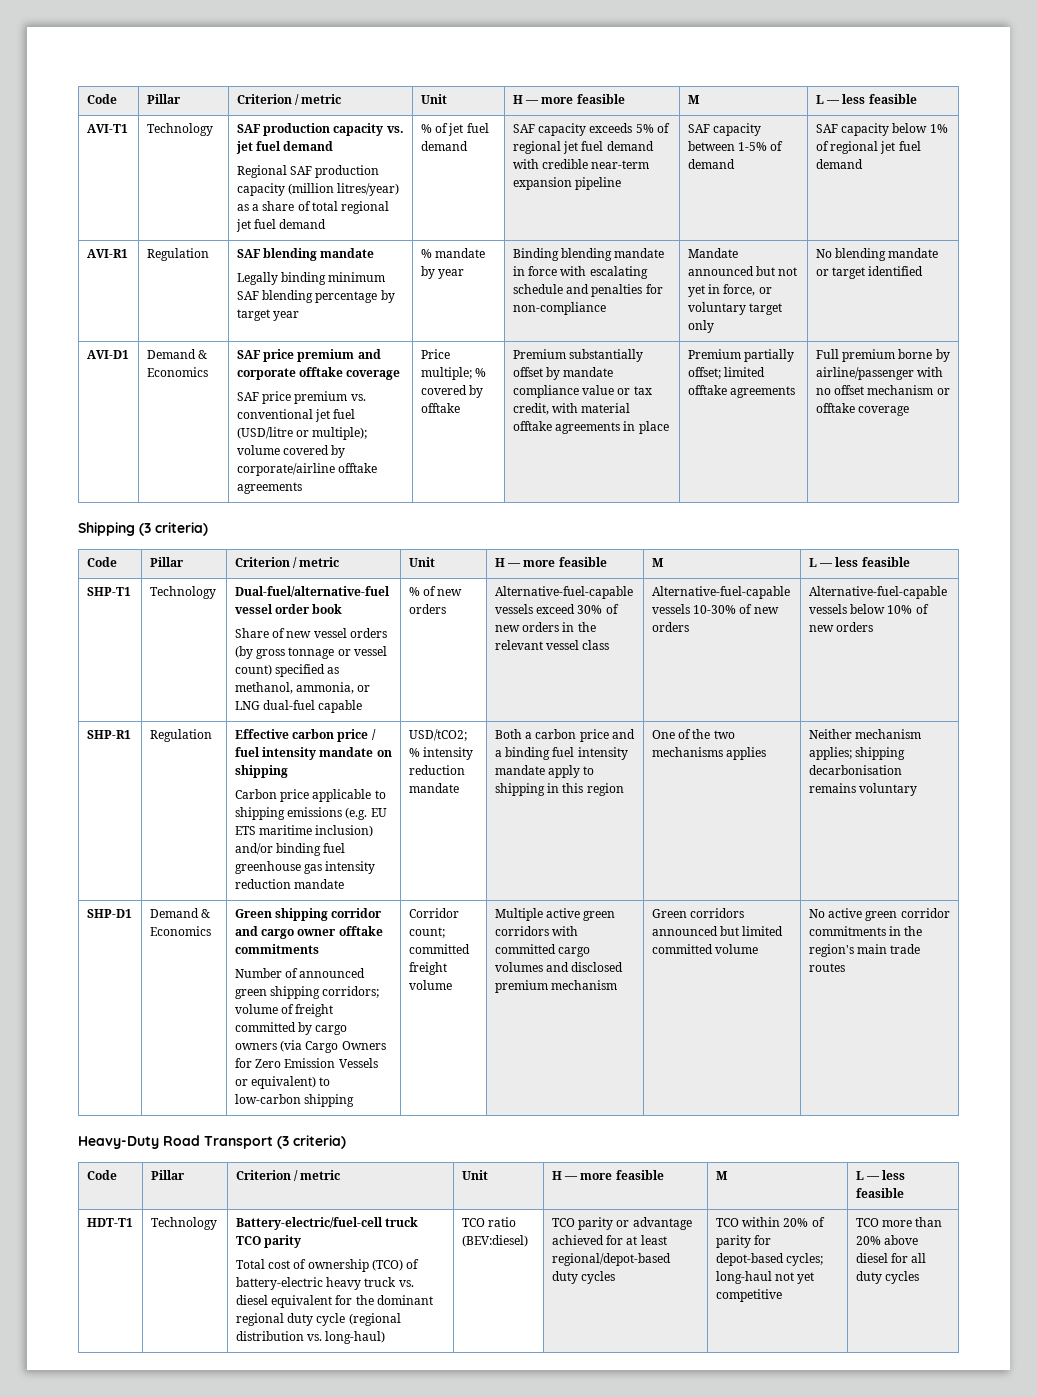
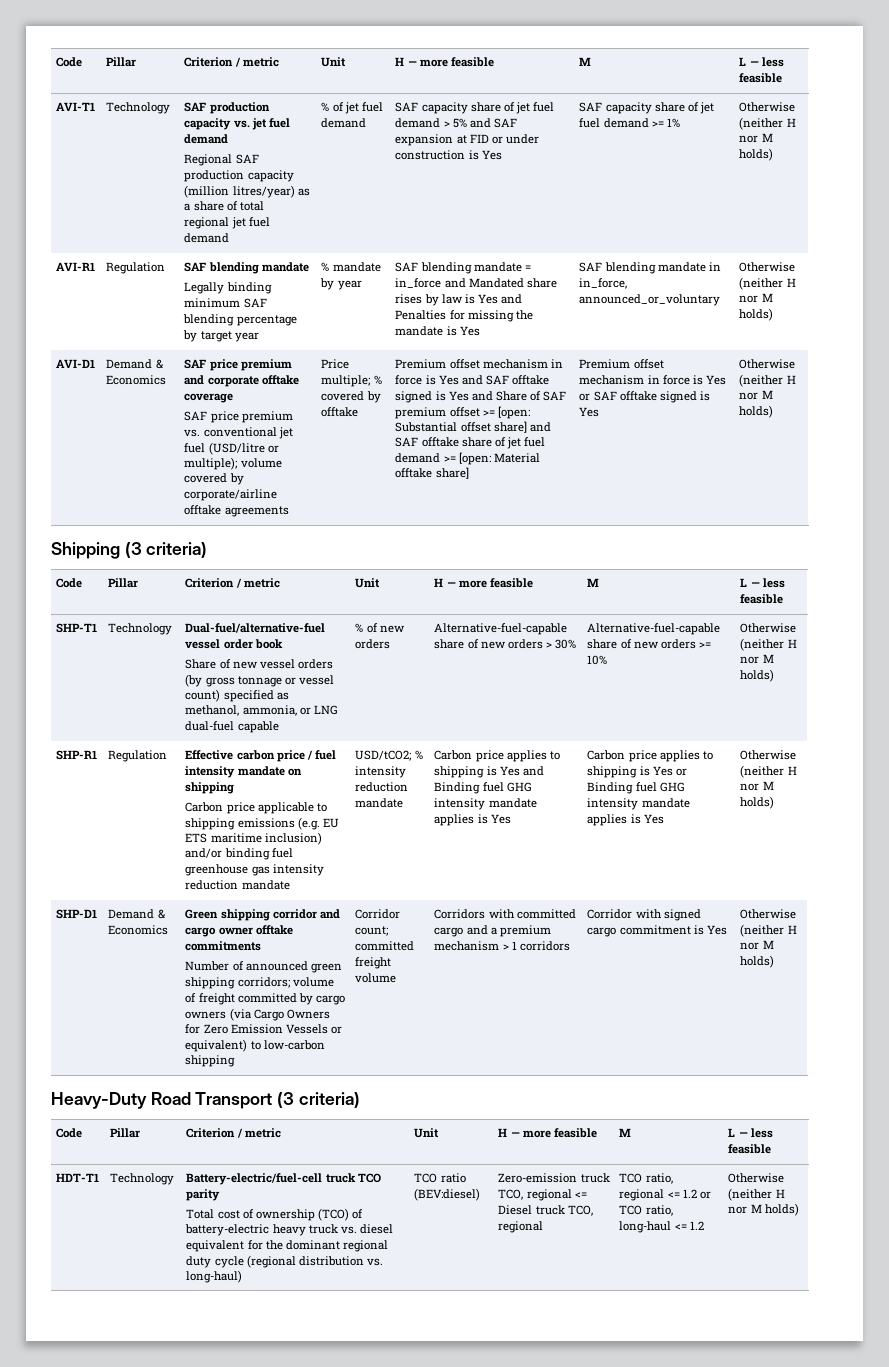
[589,123,670,133] [512,141,654,154] [512,159,650,169] [512,177,622,190] [687,123,762,136] [687,141,784,151] [687,159,735,169] [815,123,948,136] [815,141,921,154] [815,159,863,169] exceeds 5% of regional jet fuel demand with credible near-term expansion pipeline | SAF capacity between 1-5% of demand | SAF capacity below 1% of regional jet fuel demand -> [470,102,554,114] [395,118,517,128] [395,134,539,146] [395,150,502,160] [579,102,714,114] [579,118,680,128] [739,102,796,112] [739,117,796,130] [739,133,773,143] [739,148,774,161] share of jet fuel demand > 5% and SAF expansion at FID or under construction is Yes | SAF capacity share of jet fuel demand >= 1% | Otherwise (neither H nor M holds)
[512,248,665,261] [512,266,648,279] [512,284,663,297] [512,302,606,315] [687,248,738,258] [687,266,798,276] [687,284,772,297] [687,302,783,315] [687,320,714,333] [815,248,939,261] [815,266,924,279] Binding blending mandate in force with escalating schedule and penalties for non-compliance | Mandate announced but not yet in force, or voluntary target only | No blending mandate or target identified -> [395,262,531,274] [395,278,557,288] [395,294,522,306] [395,310,533,322] [395,326,480,336] [579,262,721,274] [579,278,628,289] [579,294,721,306] [739,262,796,272] [739,277,796,290] [739,293,773,303] [739,308,774,321] SAF blending mandate = in_force and Mandated share rises by law is Yes and Penalties for missing the mandate is Yes | SAF blending mandate in in_force, announced_or_voluntary | Otherwise (neither H nor M holds)
[569,349,644,362] [512,367,614,380] [512,385,652,398] [512,403,631,415] [512,421,669,434] [687,349,795,362] [687,367,766,379] [687,385,796,398] [815,349,950,362] [815,367,944,380] [815,385,950,395] [815,403,910,416] substantially offset by mandate compliance value or tax credit, with material offtake agreements in place | Premium partially offset; limited offtake agreements | Full premium borne by airline/passenger with no offset mechanism or offtake coverage -> [449,359,563,369] [395,375,549,385] [395,391,567,403] [395,406,530,419] [395,421,551,433] [395,437,545,449] [395,452,540,465] [395,467,469,479] [579,359,664,369] [579,375,726,385] [579,391,710,403] [579,407,600,417] [739,359,796,369] [739,374,796,387] [739,390,773,400] [739,405,774,418] offset mechanism in force is Yes and SAF offtake signed is Yes and Share of SAF premium offset >= [open: Substantial offset share] and SAF offtake share of jet fuel demand >= [open: Material offtake share] | Premium offset mechanism in force is Yes or SAF offtake signed is Yes | Otherwise (neither H nor M holds)
[494,604,619,614] [494,622,596,632] [494,640,610,650] [651,586,790,599] [651,604,779,614] [651,622,689,632] [808,586,947,599] [808,604,929,614] [808,622,874,632] vessels exceed 30% of new orders in the relevant vessel class | Alternative-fuel-capable vessels 10-30% of new orders | Alternative-fuel-capable vessels below 10% of new orders -> [434,639,576,649] [587,623,721,635] [587,639,711,649] [587,655,608,665] [740,623,797,633] [740,638,797,651] [740,654,774,664] [740,669,775,682] share of new orders > 30% | Alternative-fuel-capable share of new orders >= 10% | Otherwise (neither H nor M holds)
[494,729,635,742] [494,747,628,760] [494,765,595,778] [494,783,624,796] [651,729,735,739] [651,747,767,760] [808,729,922,739] [808,747,906,760] [808,765,902,775] [808,783,918,796] Both a carbon price and a binding fuel intensity mandate apply to shipping in this region | One of the two mechanisms applies | Neither mechanism applies; shipping decarbonisation remains voluntary -> [434,750,560,762] [434,766,544,778] [434,782,532,794] [434,798,537,810] [434,814,511,826] [587,750,713,762] [587,766,687,778] [587,782,685,794] [587,798,690,810] [587,814,664,826] [740,750,797,760] [740,765,797,778] [740,781,774,791] [740,796,775,809] Carbon price applies to shipping is Yes and Binding fuel GHG intensity mandate applies is Yes | Carbon price applies to shipping is Yes or Binding fuel GHG intensity mandate applies is Yes | Otherwise (neither H nor M holds)
[494,908,616,921] [494,926,579,936] [494,944,591,957] [494,962,624,972] [494,980,618,993] [651,908,745,918] [651,926,784,936] [651,944,759,954] [808,908,950,921] [808,926,923,936] [808,944,921,957] [808,963,845,972] Multiple active green corridors with committed cargo volumes and disclosed premium mechanism | Green corridors announced but limited committed volume | No active green corridor commitments in the region's main trade routes -> [434,909,576,919] [434,925,551,937] [434,941,570,951] [587,909,701,921] [587,925,727,937] [740,909,797,919] [740,924,797,937] [740,940,774,950] [740,955,775,968] Corridors with committed cargo and a premium mechanism > 1 corridors | Corridor with signed cargo commitment is Yes | Otherwise (neither H nor M holds)
[551,1217,692,1230] [551,1235,667,1245] [551,1253,671,1266] [551,1271,616,1284] [715,1217,825,1227] [715,1235,772,1248] [715,1253,824,1266] [715,1271,815,1284] [715,1289,782,1302] [855,1217,943,1227] [855,1235,919,1245] [855,1253,927,1263] [855,1271,920,1284] TCO parity or advantage achieved for at least regional/depot-based duty cycles | TCO within 20% of parity for depot-based cycles; long-haul not yet competitive | TCO more than 20% above diesel for all duty cycles -> [498,1173,610,1183] [498,1189,587,1201] [498,1205,593,1216] [498,1221,544,1233] [619,1173,673,1184] [619,1189,711,1201] [619,1205,673,1216] [619,1221,704,1233] [728,1173,785,1183] [728,1188,785,1201] [728,1203,799,1216] Zero-emission truck TCO, regional <= Diesel truck TCO, regional | TCO ratio, regional <= 1.2 or TCO ratio, long-haul <= 1.2 | Otherwise (neither H nor M holds)

